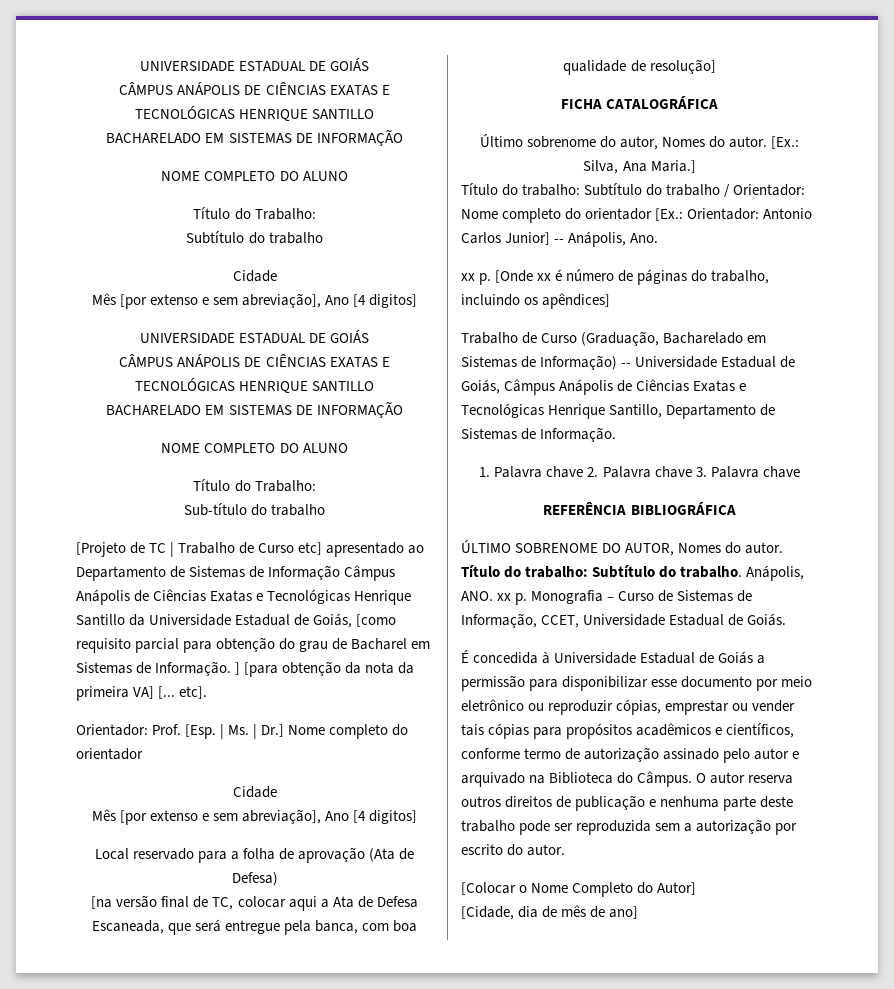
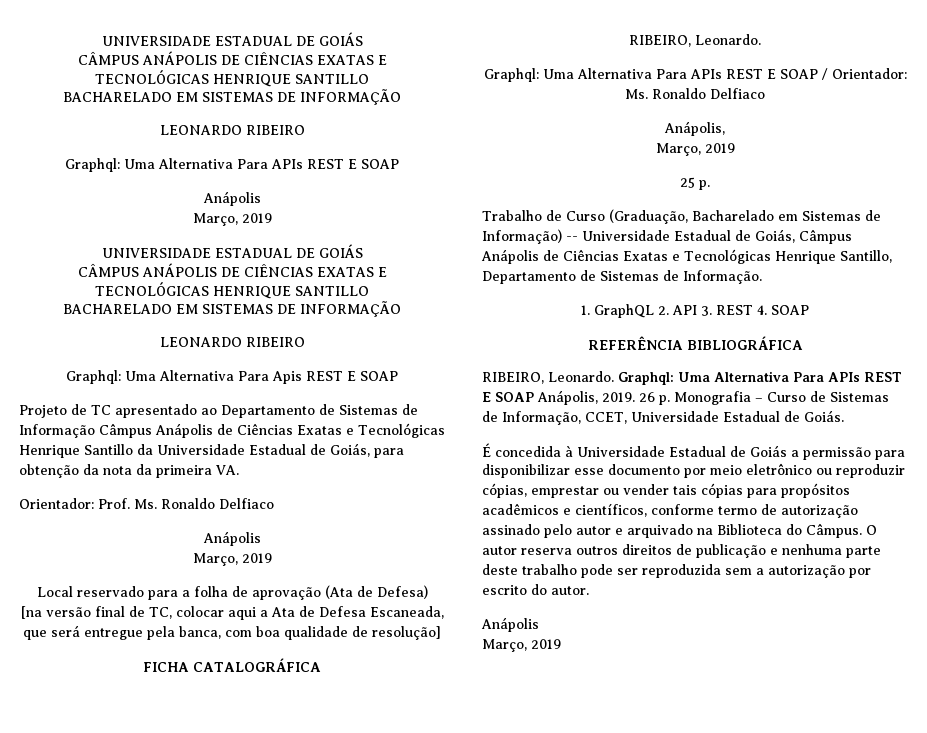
[161,171,348,181] [193,207,316,220] [186,231,323,244] [232,270,277,282] [91,293,418,309] NOME COMPLETO DO ALUNO // Título do Trabalho: // Subtítulo do trabalho // Cidade // Mês [por extenso e sem abreviação], Ano [4 digitos] -> [159,125,305,135] [65,158,399,172] [202,191,261,206] [192,213,272,226] LEONARDO RIBEIRO // Graphql: Uma Alternativa Para APIs REST E SOAP // Anápolis // Março, 2019
[161,443,348,453] [193,479,316,492] [183,503,326,516] [76,542,323,557] NOME COMPLETO DO ALUNO // Título do Trabalho: // Sub-título do trabalho // [Projeto de TC | Trabalho de Curso etc] -> [159,337,305,347] [66,370,398,384] [19,404,111,418] LEONARDO RIBEIRO // Graphql: Uma Alternativa Para Apis REST E SOAP // Projeto de TC
[356,614,397,627] [76,637,431,653] [76,661,279,677] [como requisito parcial para obtenção do grau de Bacharel em Sistemas de Informação. ] [para -> [374,448,404,458] para
[133,686,208,699] VA] [... etc]. -> [216,465,239,475] VA.
[185,724,409,739] [76,748,143,760] [232,786,277,798] [91,809,418,825] [Esp. | Ms. | Dr.] Nome completo do orientador // Cidade // Mês [por extenso e sem abreviação], Ano [4 digitos] -> [134,498,274,509] [202,531,261,546] [192,553,272,566] Ms. Ronaldo Delfiaco // Anápolis // Março, 2019
[479,134,800,150] [583,160,696,174] [461,183,806,198] [461,208,813,223] [461,231,659,247] [461,269,770,285] [461,293,611,309] Último sobrenome do autor, Nomes do autor. [Ex.: Silva, Ana Maria.] // Título do trabalho: Subtítulo do trabalho / Orientador: Nome completo do orientador [Ex.: Orientador: Antonio Carlos Junior] -- Anápolis, Ano. // xx p. [Onde xx é número de páginas do trabalho, incluindo os apêndices] -> [629,34,761,47] [483,68,907,82] [625,88,765,99] [664,121,725,136] [655,143,735,156] [680,177,710,190] RIBEIRO, Leonardo. // Graphql: Uma Alternativa Para APIs REST E SOAP / Orientador: Ms. Ronaldo Delfiaco // Anápolis, // Março, 2019 // 25 p.
[494,466,800,478] [543,502,736,515] [461,540,784,556] [461,565,805,581] [461,591,512,601] Palavra chave 2. Palavra chave 3. Palavra chave // REFERÊNCIA BIBLIOGRÁFICA // ÚLTIMO SOBRENOME DO AUTOR, Nomes do autor. Título do trabalho: Subtítulo do trabalho. Anápolis, ANO. xx -> [594,304,809,318] [587,336,803,350] [482,371,902,385] [482,390,655,405] GraphQL 2. API 3. REST 4. SOAP // REFERÊNCIA BIBLIOGRÁFICA // RIBEIRO, Leonardo. Graphql: Uma Alternativa Para APIs REST E SOAP Anápolis, 2019. 26
[461,882,697,897] [461,905,639,920] [Colocar o Nome Completo do Autor] // [Cidade, dia de mês de ano] -> [481,617,539,632] [482,639,561,652] Anápolis // Março, 2019

